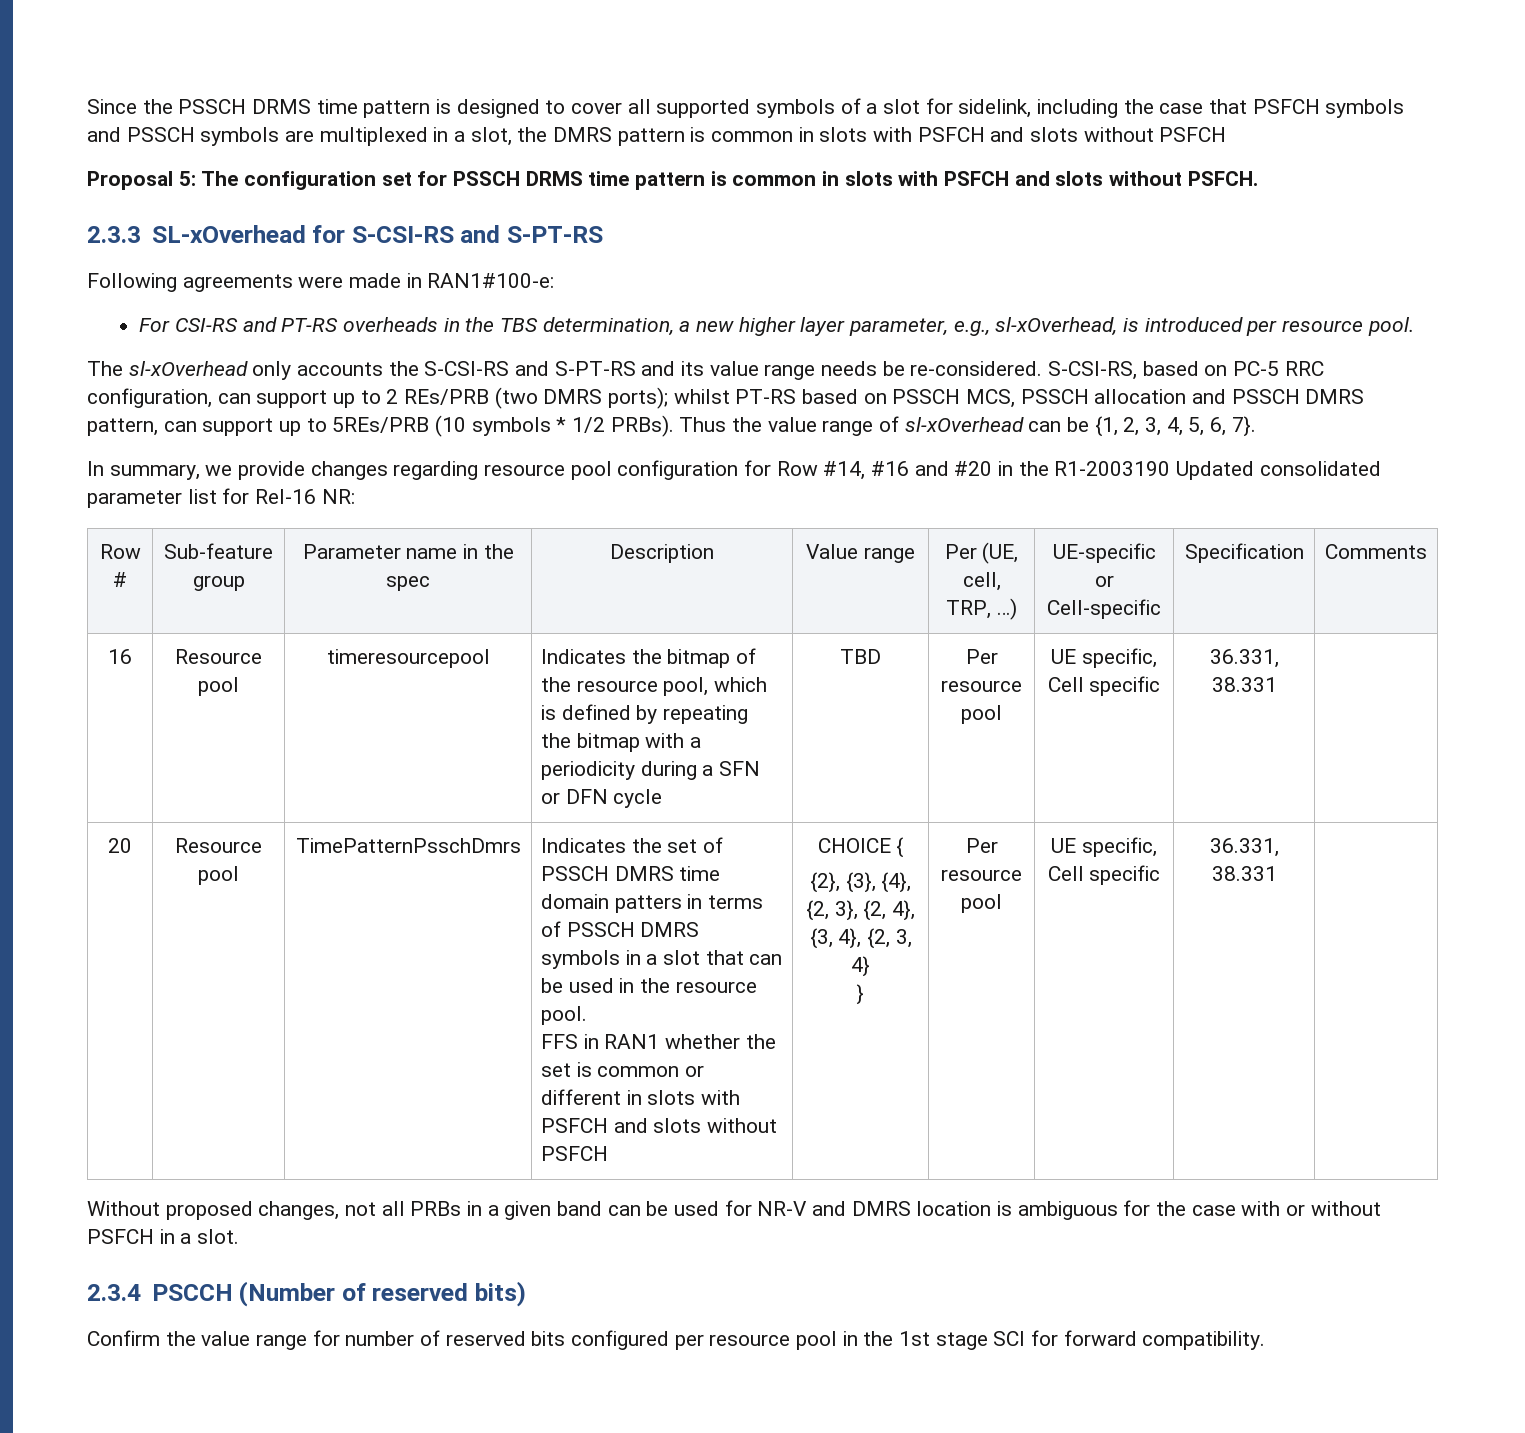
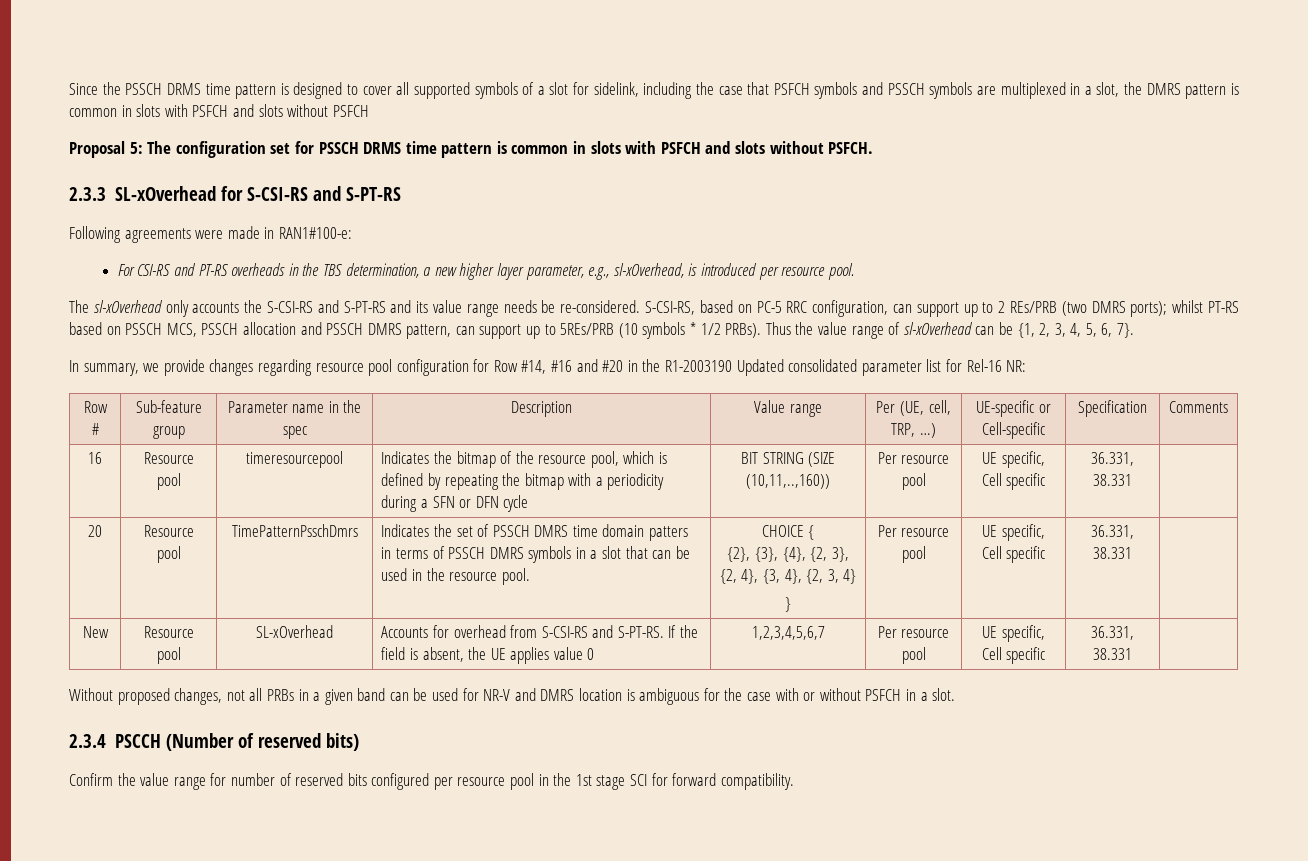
[840,649,881,664] TBD -> [740,452,836,467] [746,474,830,489] BIT STRING (SIZE (10,11,..,160))
[540,1034,776,1049] [540,1062,704,1077] [540,1089,740,1105] [540,1118,777,1133] [540,1146,608,1161] // FFS in RAN1 whether the set is common or different in slots with PSFCH and slots without PSFCH -> (530, 576) none
(1277, 873) none -> [82,626,109,638] [143,626,194,638] [156,647,181,664] [256,625,333,638] [381,625,699,638] [381,647,595,664] [751,626,825,640] [877,626,950,638] [901,647,926,664] [982,625,1045,642] [981,647,1046,664] [1091,626,1134,640] [1093,648,1132,660] // New | Resource pool | SL-xOverhead | Accounts for overhead from S-CSI-RS and S-PT-RS. If the field is absent, the UE applies value 0 | 1,2,3,4,5,6,7 | Per resource pool | UE specific, Cell specific | 36.331, 38.331 |

